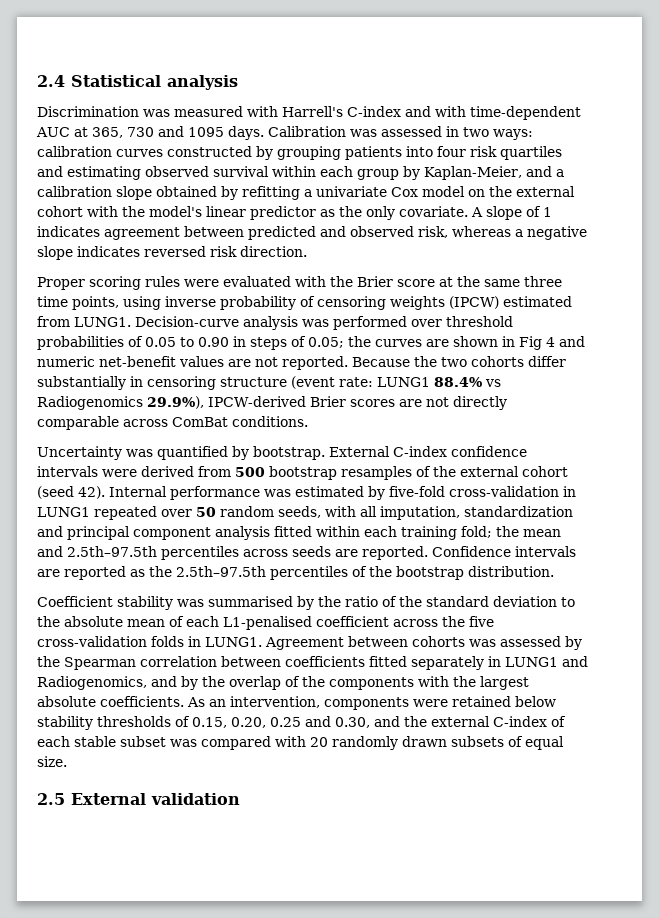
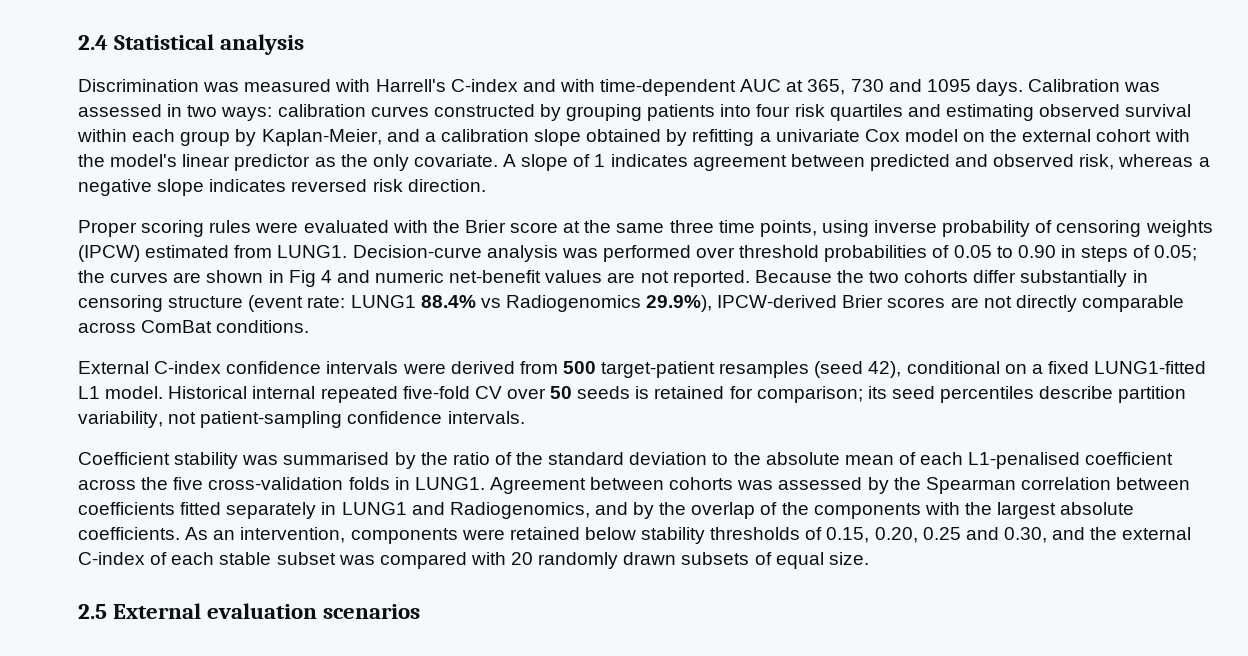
[37,446,325,460] Uncertainty was quantified by bootstrap. -> (310, 326) none
[269,466,568,480] [37,486,576,500] [37,506,573,520] [37,526,561,540] [37,546,576,560] [37,566,554,580] bootstrap resamples of the external cohort (seed 42). Internal performance was estimated by five-fold cross-validation in LUNG1 repeated over 50 random seeds, with all imputation, standardization and principal component analysis fitted within each training fold; the mean and 2.5th–97.5th percentiles across seeds are reported. Confidence intervals are reported as the 2.5th–97.5th percentiles of the bootstrap distribution. -> [601,361,1207,378] [78,386,1187,403] [78,411,525,428] target-patient resamples (seed 42), conditional on a fixed LUNG1-fitted L1 model. Historical internal repeated five-fold CV over 50 seeds is retained for comparison; its seed percentiles describe partition variability, not patient-sampling confidence intervals.
[151,793,240,805] validation -> [207,603,421,619] evaluation scenarios

